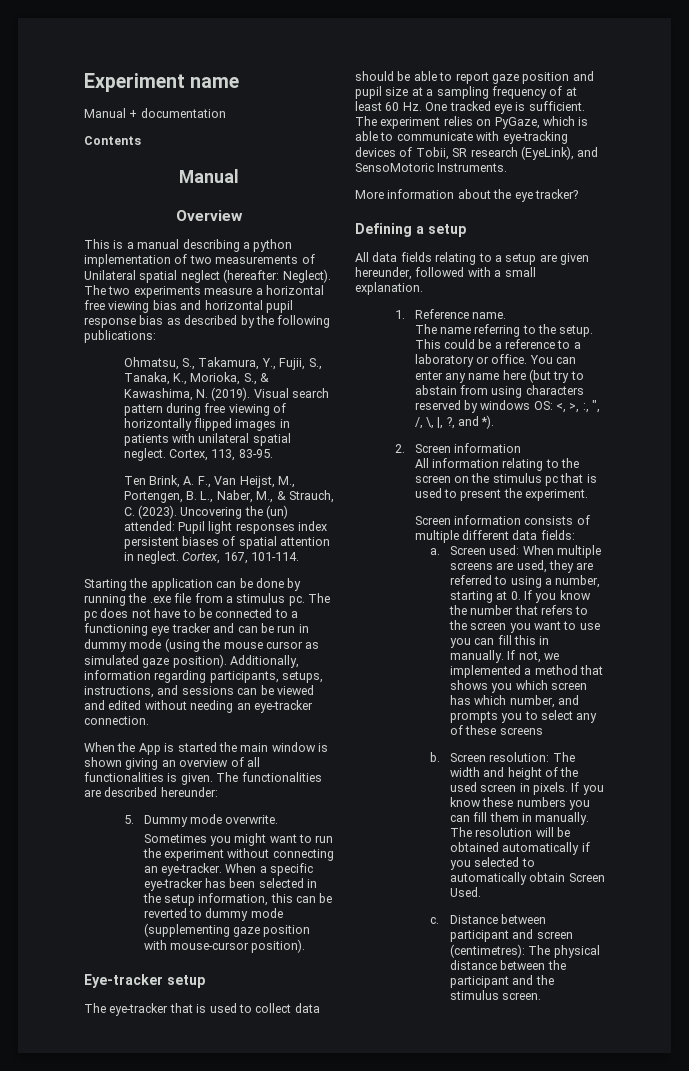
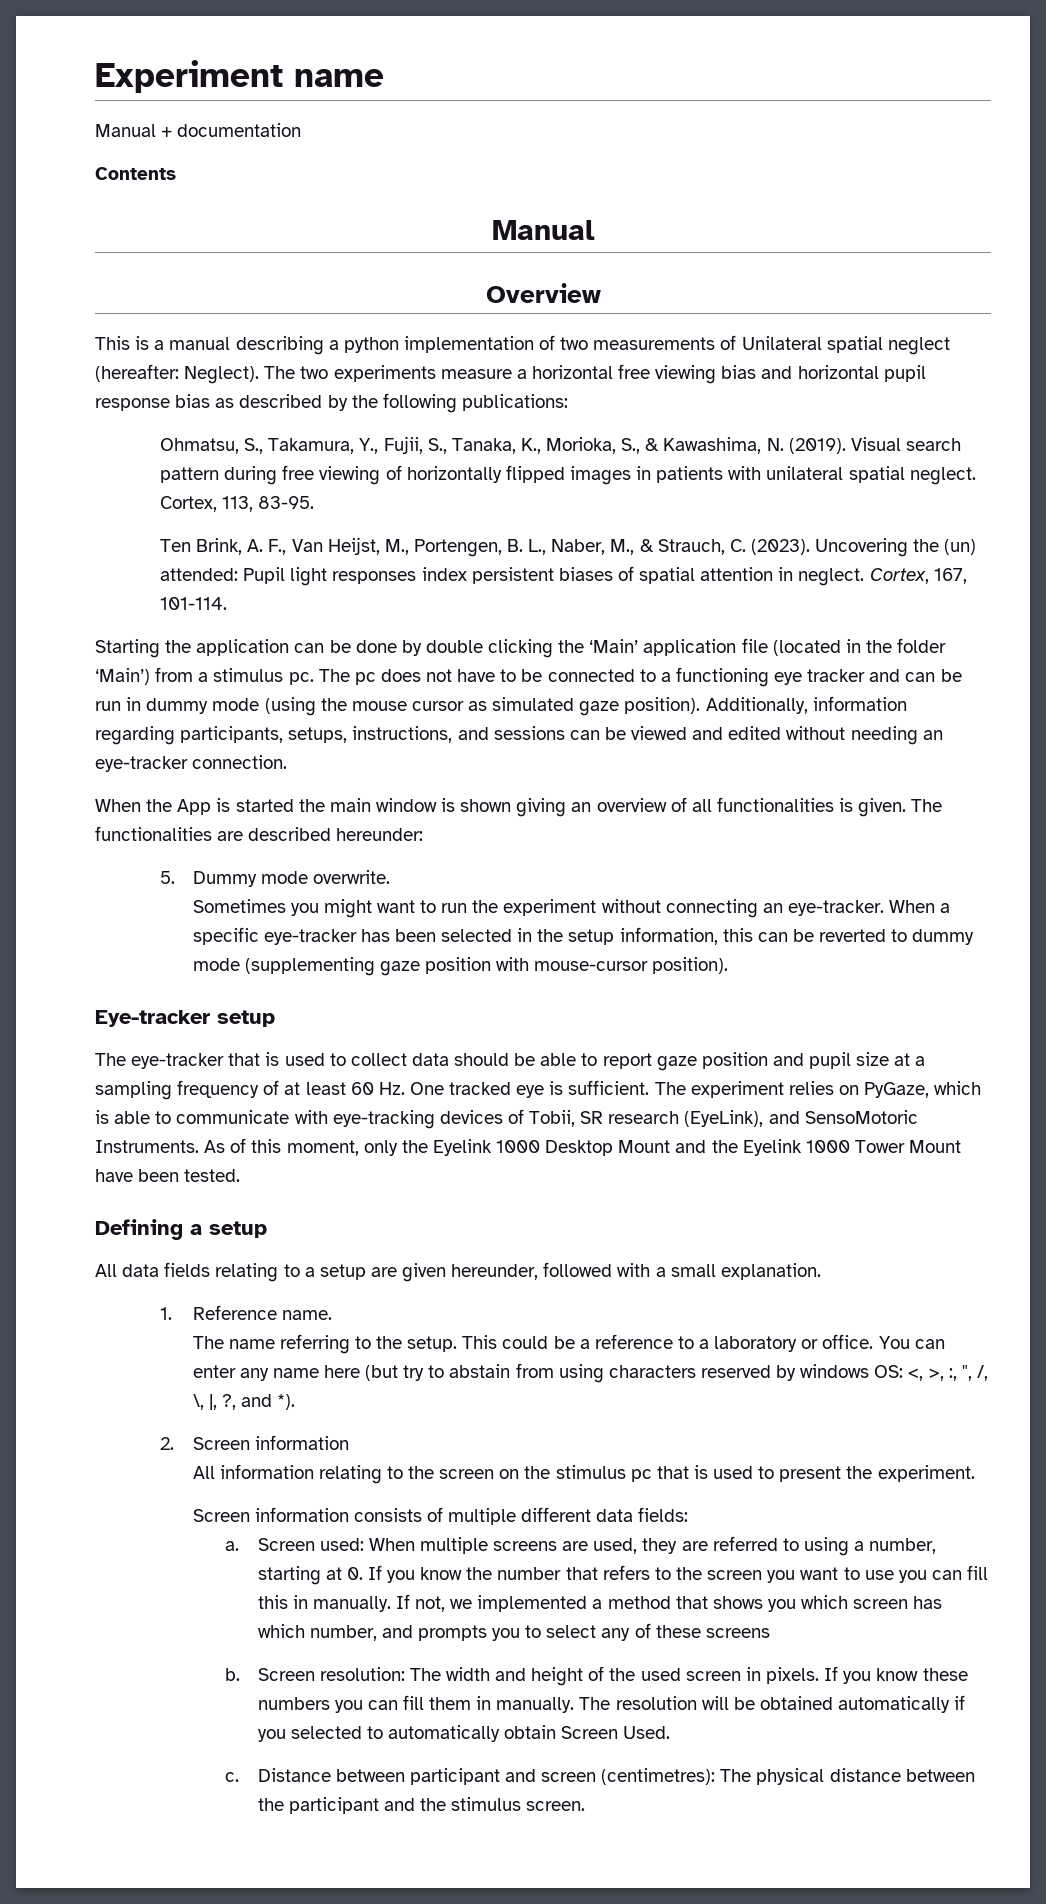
[84,593,192,606] running the .exe file -> [425,638,947,658] [95,668,150,685] double clicking the ‘Main’ application file (located in the folder ‘Main’)
[355,189,578,202] // More information about the eye tracker? -> [204,1138,962,1156] [95,1169,241,1182] As of this moment, only the Eyelink 1000 Desktop Mount and the Eyelink 1000 Tower Mount have been tested.

